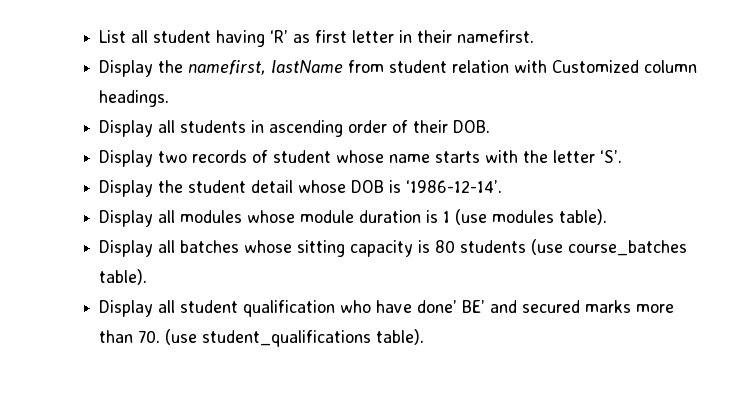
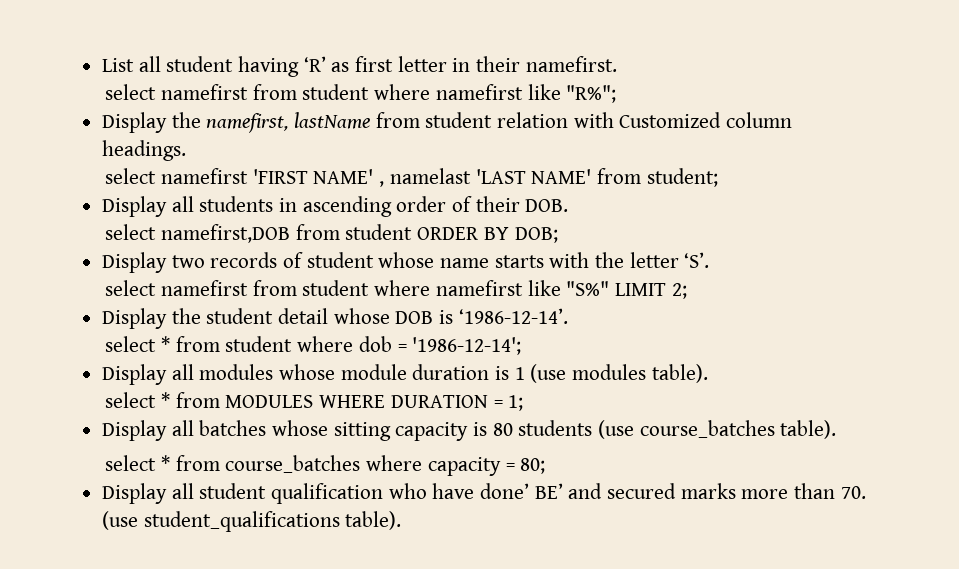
(535, 36) none -> [105,84,617,103] // select namefirst from student where namefirst like "R%";
(170, 98) none -> [105,168,718,187] // select namefirst 'FIRST NAME' , namelast 'LAST NAME' from student;
(491, 126) none -> [105,224,558,243] // select namefirst,DOB from student ORDER BY DOB;
(623, 156) none -> [105,280,687,299] // select namefirst from student where namefirst like "S%" LIMIT 2;
(503, 186) none -> [105,336,522,355] // select * from student where dob = '1986-12-14';
(608, 217) none -> [105,392,524,411] // select * from MODULES WHERE DURATION = 1;
(148, 277) none -> [105,455,546,476] // select * from course_batches where capacity = 80;

